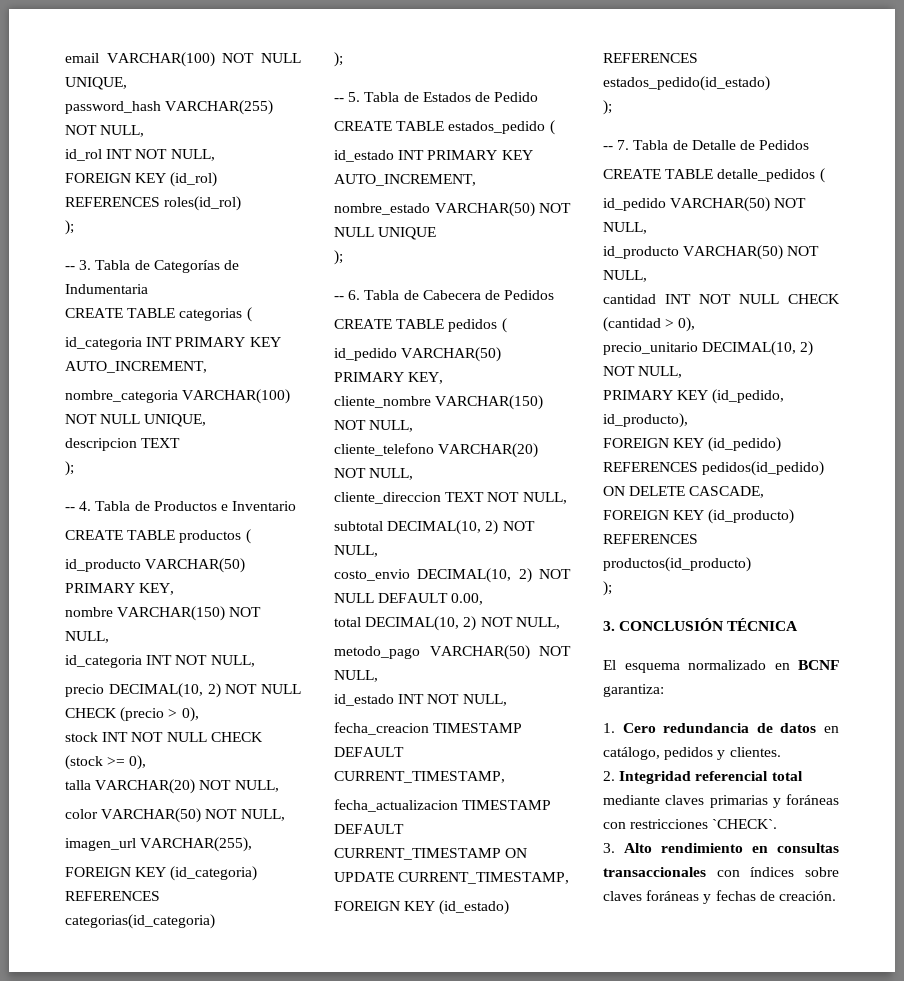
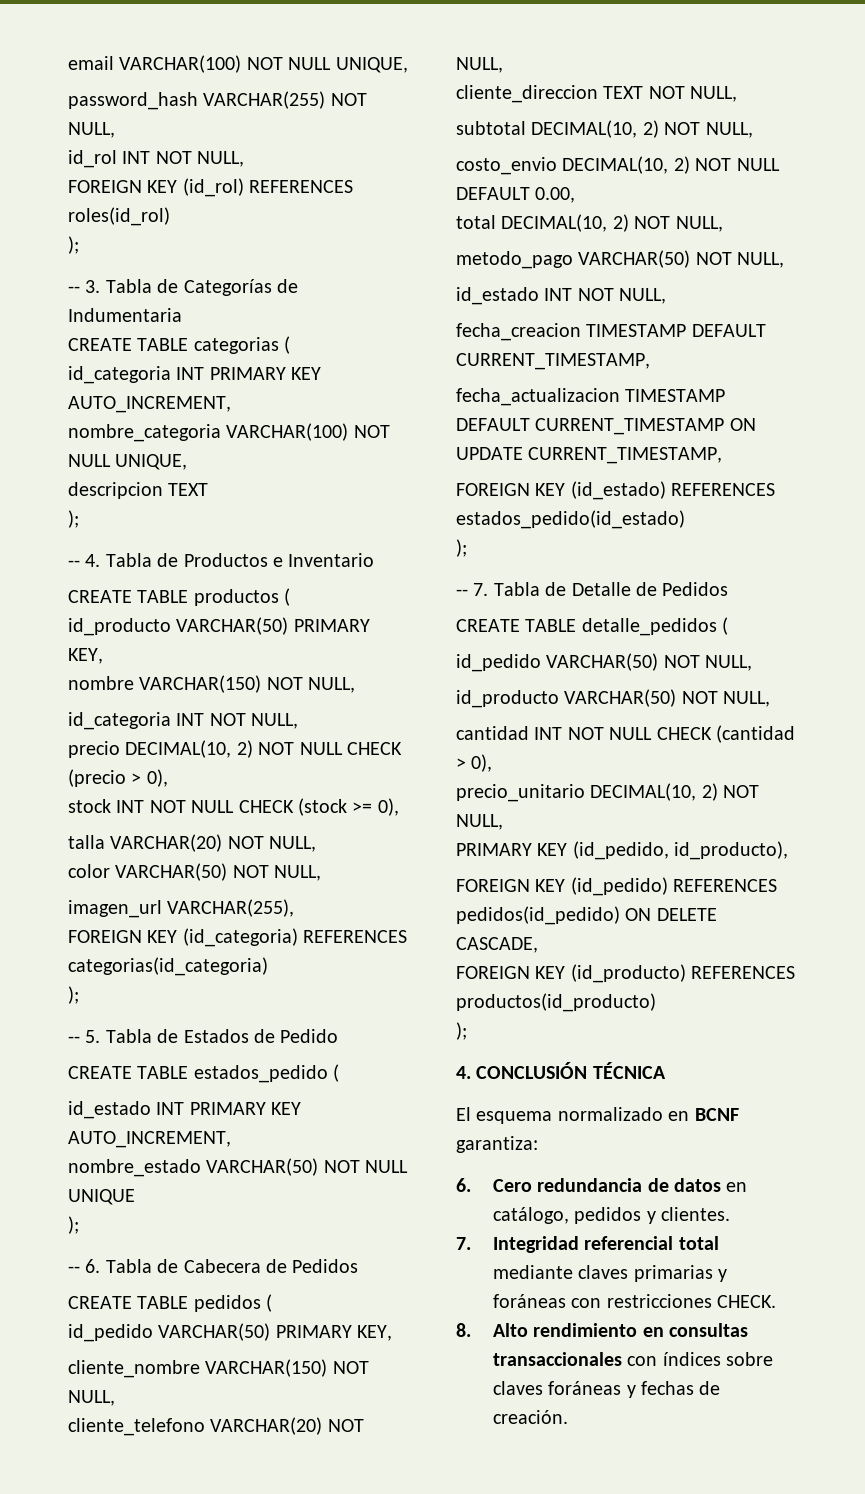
[603,621,615,631] 3. -> [456,1066,471,1079] 4.
[603,723,615,733] 1. -> [456,1178,471,1192] 6.
[603,771,615,781] 2. -> [456,1237,471,1250] 7.
[712,819,778,829] [603,843,615,853] `CHECK`. // 3. -> [717,1295,777,1308] [456,1323,471,1337] CHECK. // 8.

